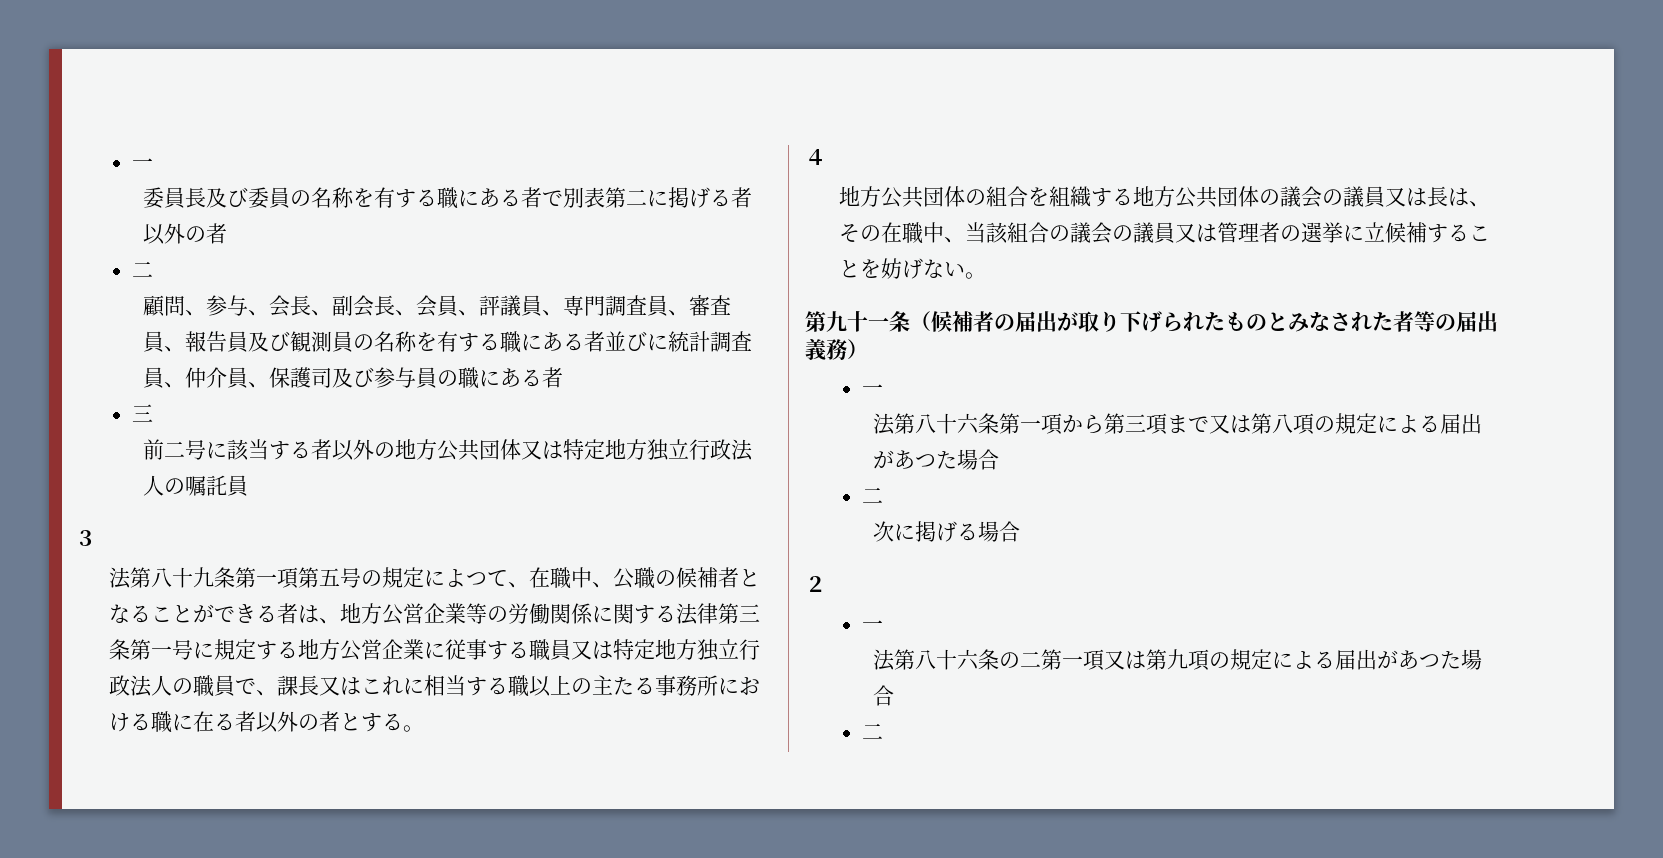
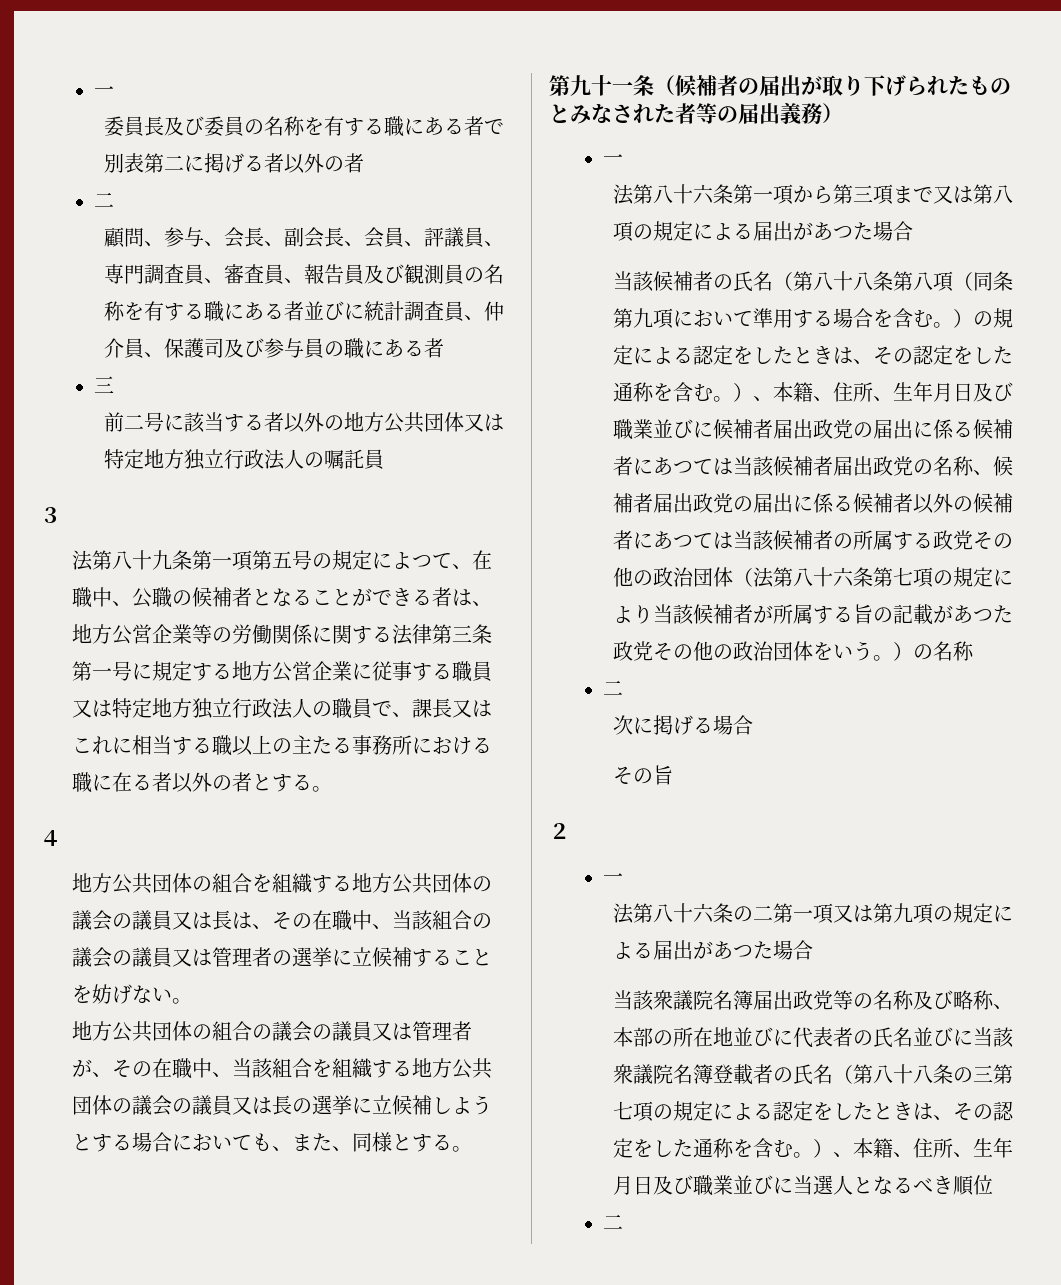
(986, 275) none -> [72,1021,473,1042] [72,1058,493,1079] [72,1095,493,1116] [72,1132,473,1152] // 地方公共団体の組合の議会の議員又は管理者が、その在職中、当該組合を組織する地方公共団体の議会の議員又は長の選挙に立候補しようとする場合においても、また、同様とする。
(999, 459) none -> [613,271,1014,292] [613,308,1014,329] [613,345,1014,365] [613,382,1014,402] [613,419,1014,440] [613,456,1014,477] [613,493,1014,514] [613,530,1014,551] [613,567,1014,588] [613,604,1014,625] [613,641,975,661] // 当該候補者の氏名（第八十八条第八項（同条第九項において準用する場合を含む。）の規定による認定をしたときは、その認定をした通称を含む。）、本籍、住所、生年月日及び職業並びに候補者届出政党の届出に係る候補者にあつては当該候補者届出政党の名称、候補者届出政党の届出に係る候補者以外の候補者にあつては当該候補者の所属する政党その他の政治団体（法第八十六条第七項の規定により当該候補者が所属する旨の記載があつた政党その他の政治団体をいう。）の名称
(1020, 531) none -> [613,765,674,785] // その旨
(894, 695) none -> [613,990,1014,1011] [613,1027,1015,1048] [613,1064,1014,1085] [613,1101,1015,1122] [613,1138,1014,1158] [613,1175,994,1196] // 当該衆議院名簿届出政党等の名称及び略称、本部の所在地並びに代表者の氏名並びに当該衆議院名簿登載者の氏名（第八十八条の三第七項の規定による認定をしたときは、その認定をした通称を含む。）、本籍、住所、生年月日及び職業並びに当選人となるべき順位

